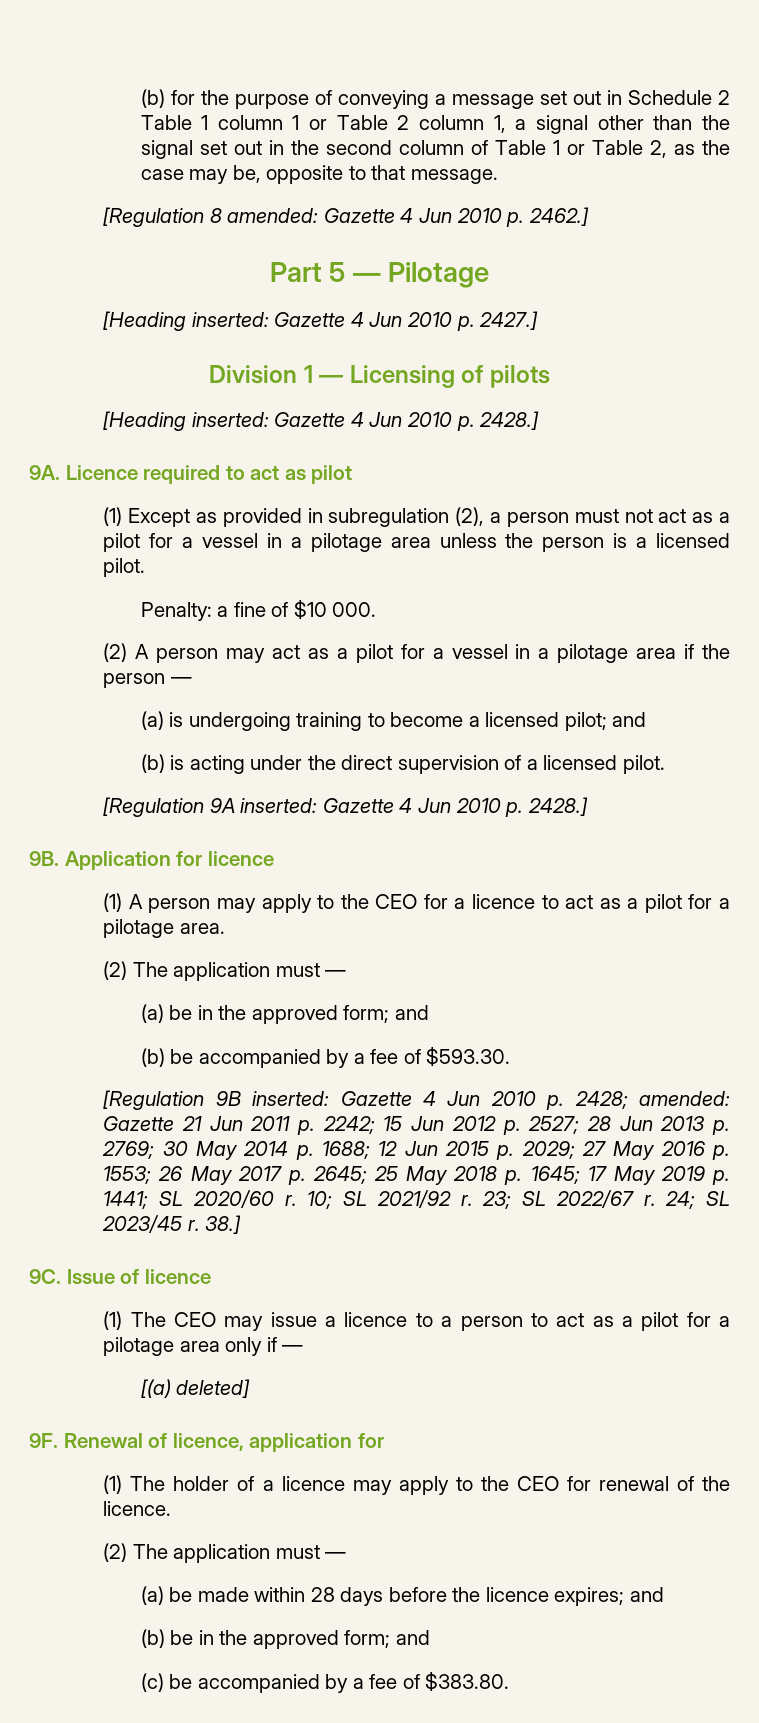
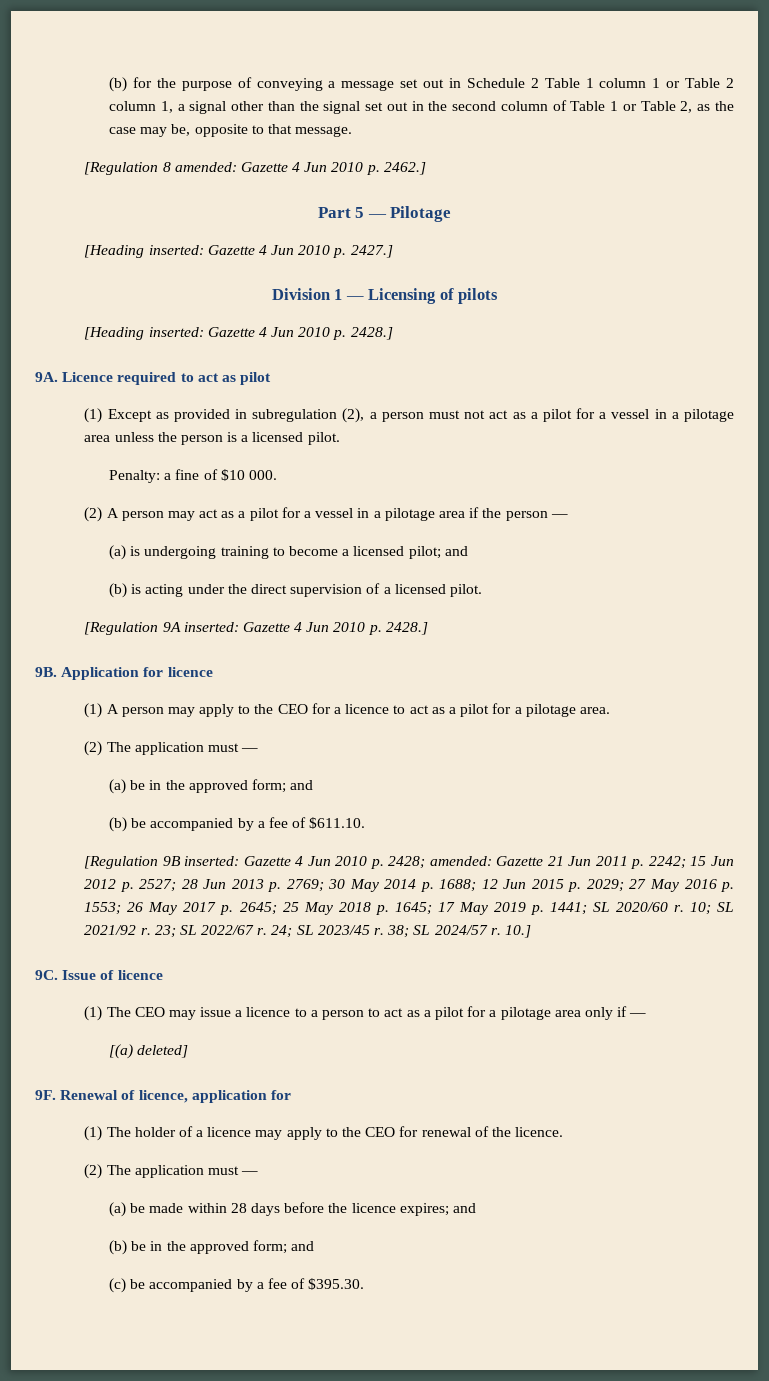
[426,1046,511,1067] $593.30. -> [309,817,366,829] $611.10.
[205,1215,242,1234] 38.] -> [387,925,531,938] 38; SL 2024/57 r. 10.]
[425,1671,510,1692] $383.80. -> [308,1278,365,1290] $395.30.

